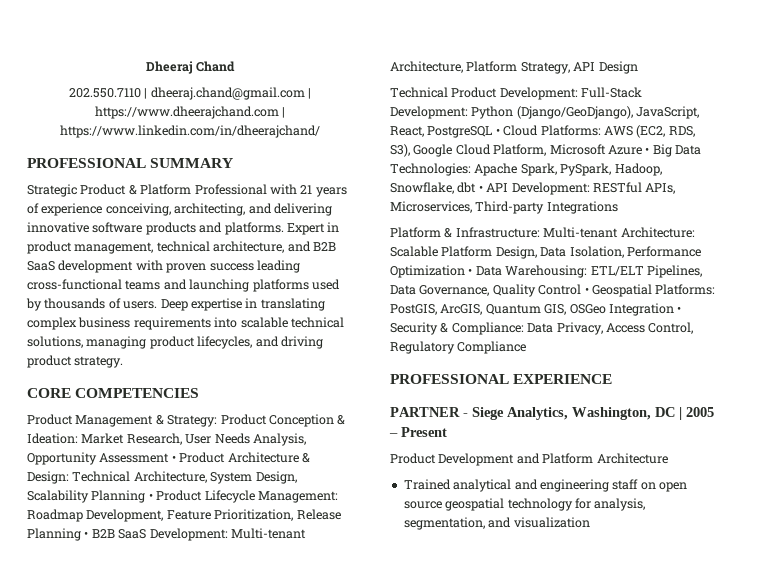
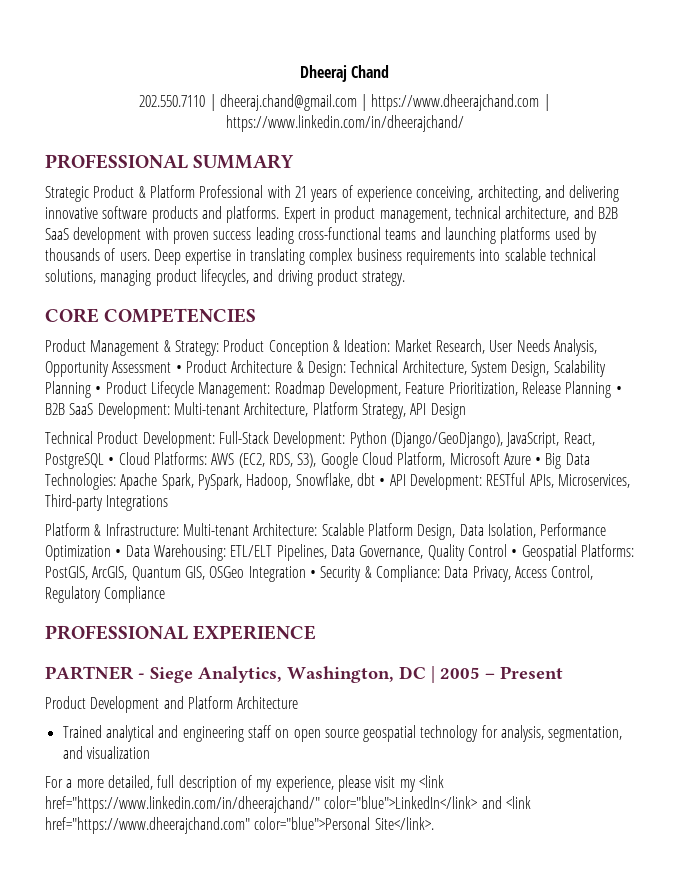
(590, 522) none -> [45,775,444,792] [45,796,531,813] [45,817,434,834] // For a more detailed, full description of my experience, please visit my <link href="https://www.linkedin.com/in/dheerajchand/" color="blue">LinkedIn</link> and <link href="https://www.dheerajchand.com" color="blue">Personal Site</link>.

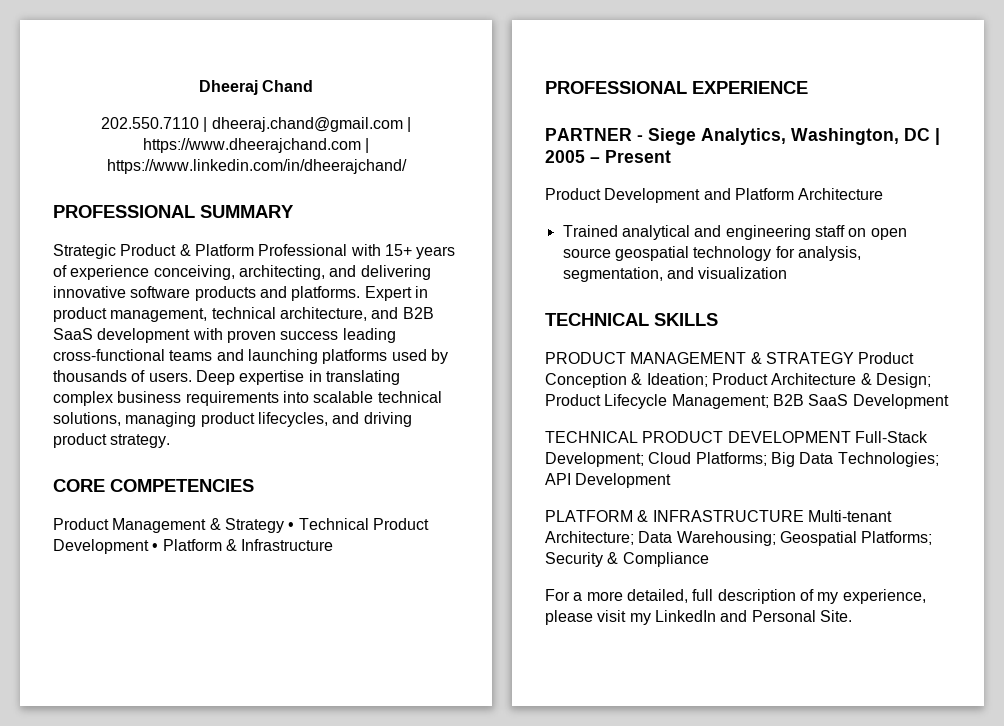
[294,186,307,198] 21 -> [384,244,412,256] 15+
[174,339,597,356] [45,360,606,377] [45,381,622,398] [45,402,466,419] [45,431,595,448] [45,452,590,469] [45,473,630,490] [45,494,169,511] [45,523,607,540] [45,544,634,561] [45,565,594,582] [45,586,166,603] Strategy: Product Conception & Ideation: Market Research, User Needs Analysis, Opportunity Assessment • Product Architecture & Design: Technical Architecture, System Design, Scalability Planning • Product Lifecycle Management: Roadmap Development, Feature Prioritization, Release Planning • B2B SaaS Development: Multi-tenant Architecture, Platform Strategy, API Design // Technical Product Development: Full-Stack Development: Python (Django/GeoDjango), JavaScript, React, PostgreSQL • Cloud Platforms: AWS (EC2, RDS, S3), Google Cloud Platform, Microsoft Azure • Big Data Technologies: Apache Spark, PySpark, Hadoop, Snowflake, dbt • API Development: RESTful APIs, Microservices, Third-party Integrations // Platform & Infrastructure: Multi-tenant Architecture: Scalable Platform Design, Data Isolation, Performance Optimization • Data Warehousing: ETL/ELT Pipelines, Data Governance, Quality Control • Geospatial Platforms: PostGIS, ArcGIS, Quantum GIS, OSGeo Integration • Security & Compliance: Data Privacy, Access Control, Regulatory Compliance -> [224,518,429,533] [53,539,334,554] Strategy • Technical Product Development • Platform & Infrastructure
(150, 752) none -> [545,313,718,326] [545,352,915,364] [545,373,931,388] [545,394,949,409] [545,431,928,443] [545,452,939,467] [545,473,672,488] [545,510,892,522] [545,531,933,546] [545,552,709,567] // TECHNICAL SKILLS // PRODUCT MANAGEMENT & STRATEGY Product Conception & Ideation; Product Architecture & Design; Product Lifecycle Management; B2B SaaS Development // TECHNICAL PRODUCT DEVELOPMENT Full-Stack Development; Cloud Platforms; Big Data Technologies; API Development // PLATFORM & INFRASTRUCTURE Multi-tenant Architecture; Data Warehousing; Geospatial Platforms; Security & Compliance
[418,775,444,788] [45,796,531,813] [45,817,434,834] <link href="https://www.linkedin.com/in/dheerajchand/" color="blue">LinkedIn</link> and <link href="https://www.dheerajchand.com" color="blue">Personal Site</link>. -> [654,610,852,622] LinkedIn and Personal Site.

